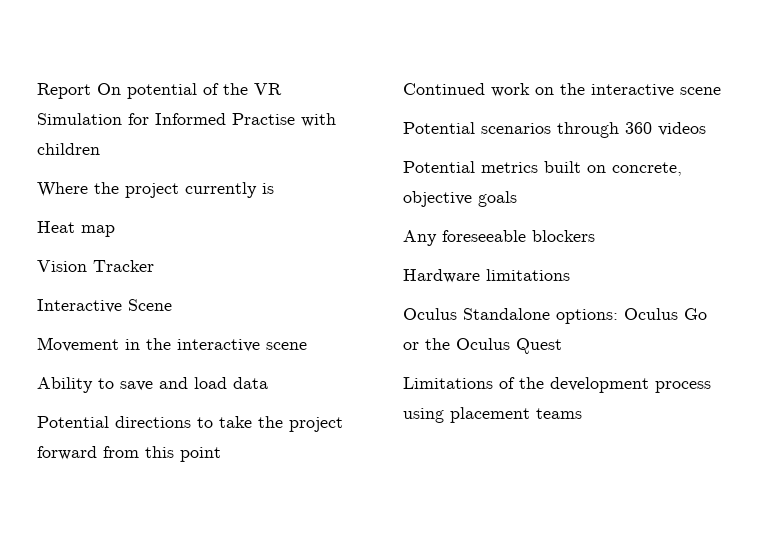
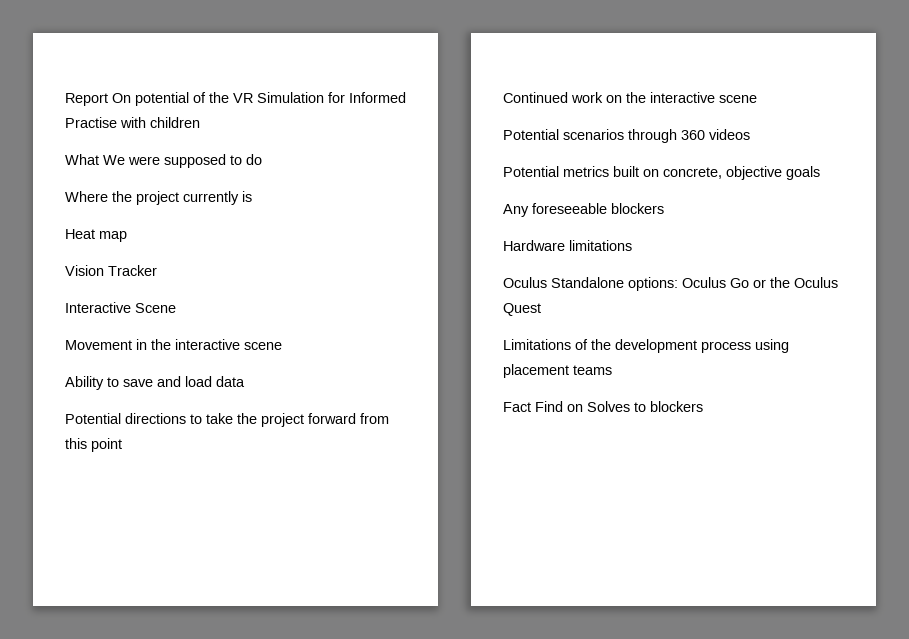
(100, 149) none -> [65,154,262,168] // What We were supposed to do
(582, 413) none -> [503,401,703,412] // Fact Find on Solves to blockers

